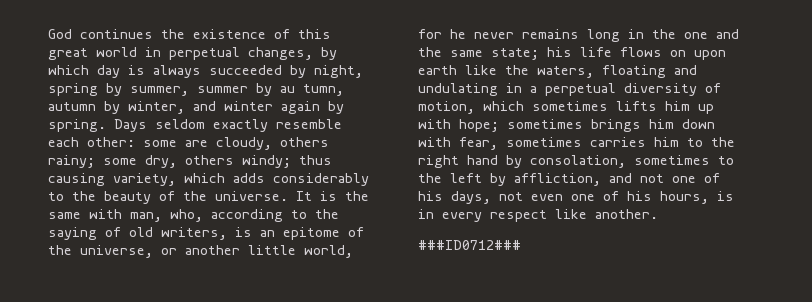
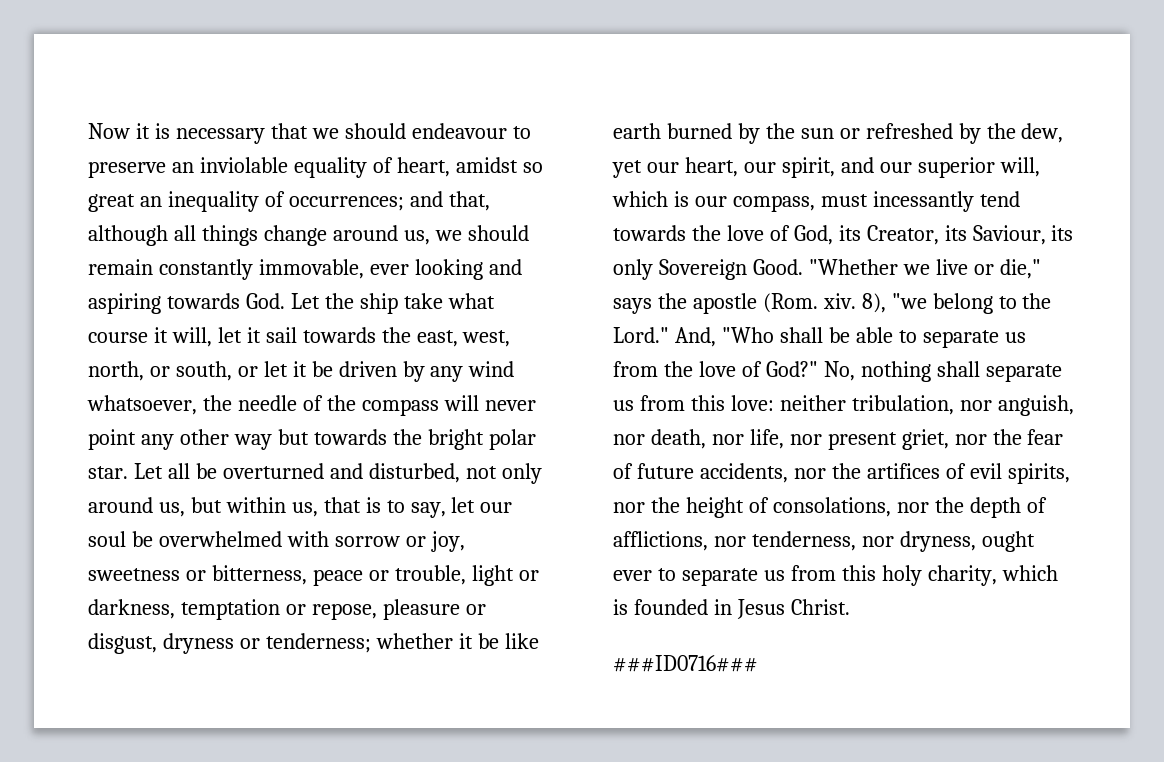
[48,29,331,39] [48,47,337,60] [48,65,363,78] [48,83,344,96] [48,101,344,114] [48,119,342,132] [48,137,329,150] [48,155,332,168] [48,173,369,186] [48,191,369,204] [48,209,339,222] [48,227,364,240] [48,245,353,258] [418,29,739,42] [418,47,726,60] [418,65,697,78] [418,83,721,96] [418,101,714,114] [418,119,715,132] [418,137,735,150] [418,155,734,168] [418,173,720,186] [418,191,734,204] [418,209,658,222] [418,240,521,250] God continues the existence of this great world in perpetual changes, by which day is always succeeded by night, spring by summer, summer by au tumn, autumn by winter, and winter again by spring. Days seldom exactly resemble each other: some are cloudy, others rainy; some dry, others windy; thus causing variety, which adds considerably to the beauty of the universe. It is the same with man, who, according to the saying of old writers, is an epitome of the universe, or another little world, for he never remains long in the one and the same state; his life flows on upon earth like the waters, floating and undulating in a perpetual diversity of motion, which sometimes lifts him up with hope; sometimes brings him down with fear, sometimes carries him to the right hand by consolation, sometimes to the left by affliction, and not one of his days, not even one of his hours, is in every respect like another. // ###ID0712### -> [88,123,531,144] [88,157,543,178] [88,191,490,212] [88,225,529,246] [88,259,522,280] [88,293,495,314] [88,327,511,347] [88,361,515,382] [87,395,536,416] [88,429,536,450] [88,463,542,484] [88,497,513,518] [88,531,465,552] [88,565,539,586] [88,599,486,620] [88,633,539,654] [613,123,1064,144] [612,157,1040,178] [612,191,1020,212] [613,225,1074,245] [613,259,1041,280] [613,293,1052,314] [613,327,1026,348] [613,361,1062,382] [613,395,1074,416] [613,429,1064,450] [613,463,1070,484] [613,497,1047,518] [613,531,1035,552] [613,565,1058,586] [613,599,850,619] [613,655,758,672] Now it is necessary that we should endeavour to preserve an inviolable equality of heart, amidst so great an inequality of occurrences; and that, although all things change around us, we should remain constantly immovable, ever looking and aspiring towards God. Let the ship take what course it will, let it sail towards the east, west, north, or south, or let it be driven by any wind whatsoever, the needle of the compass will never point any other way but towards the bright polar star. Let all be overturned and disturbed, not only around us, but within us, that is to say, let our soul be overwhelmed with sorrow or joy, sweetness or bitterness, peace or trouble, light or darkness, temptation or repose, pleasure or disgust, dryness or tenderness; whether it be like earth burned by the sun or refreshed by the dew, yet our heart, our spirit, and our superior will, which is our compass, must incessantly tend towards the love of God, its Creator, its Saviour, its only Sovereign Good. "Whether we live or die," says the apostle (Rom. xiv. 8), "we belong to the Lord." And, "Who shall be able to separate us from the love of God?" No, nothing shall separate us from this love: neither tribulation, nor anguish, nor death, nor life, nor present griet, nor the fear of future accidents, nor the artifices of evil spirits, nor the height of consolations, nor the depth of afflictions, nor tenderness, nor dryness, ought ever to separate us from this holy charity, which is founded in Jesus Christ. // ###ID0716###

